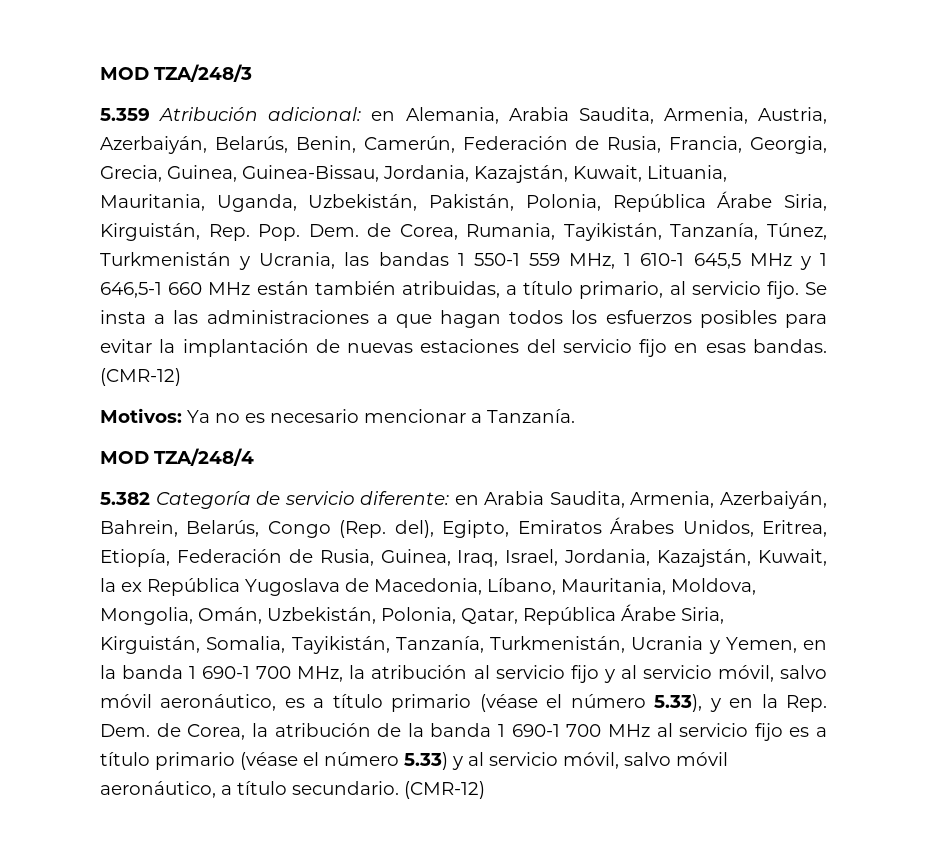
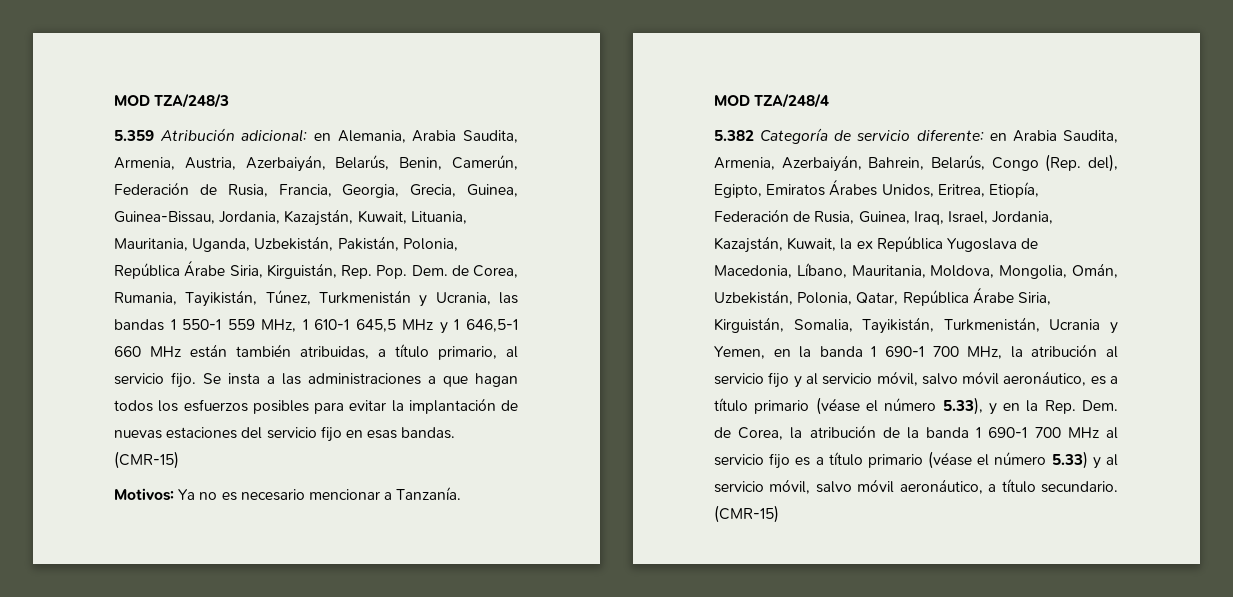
[670,223,759,240] Tanzanía, -> (258, 298) none
[100,368,181,386] (CMR-12) -> [114,451,179,469] (CMR-15)
[395,636,484,653] Tanzanía, -> (935, 325) none
[404,781,485,799] (CMR-12) -> [714,505,779,523] (CMR-15)

